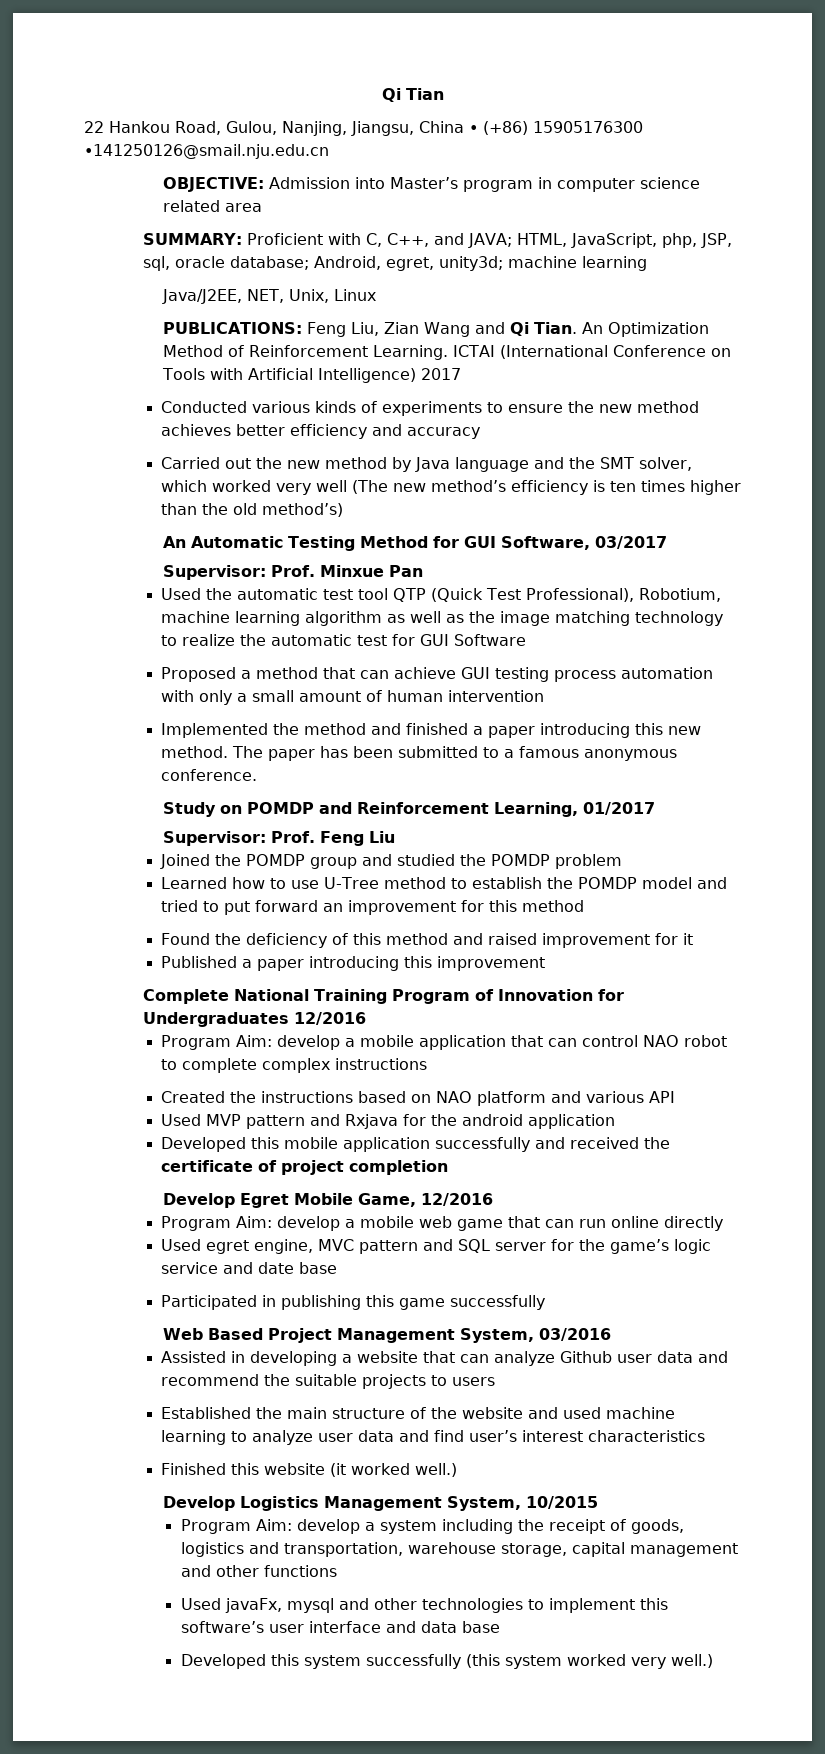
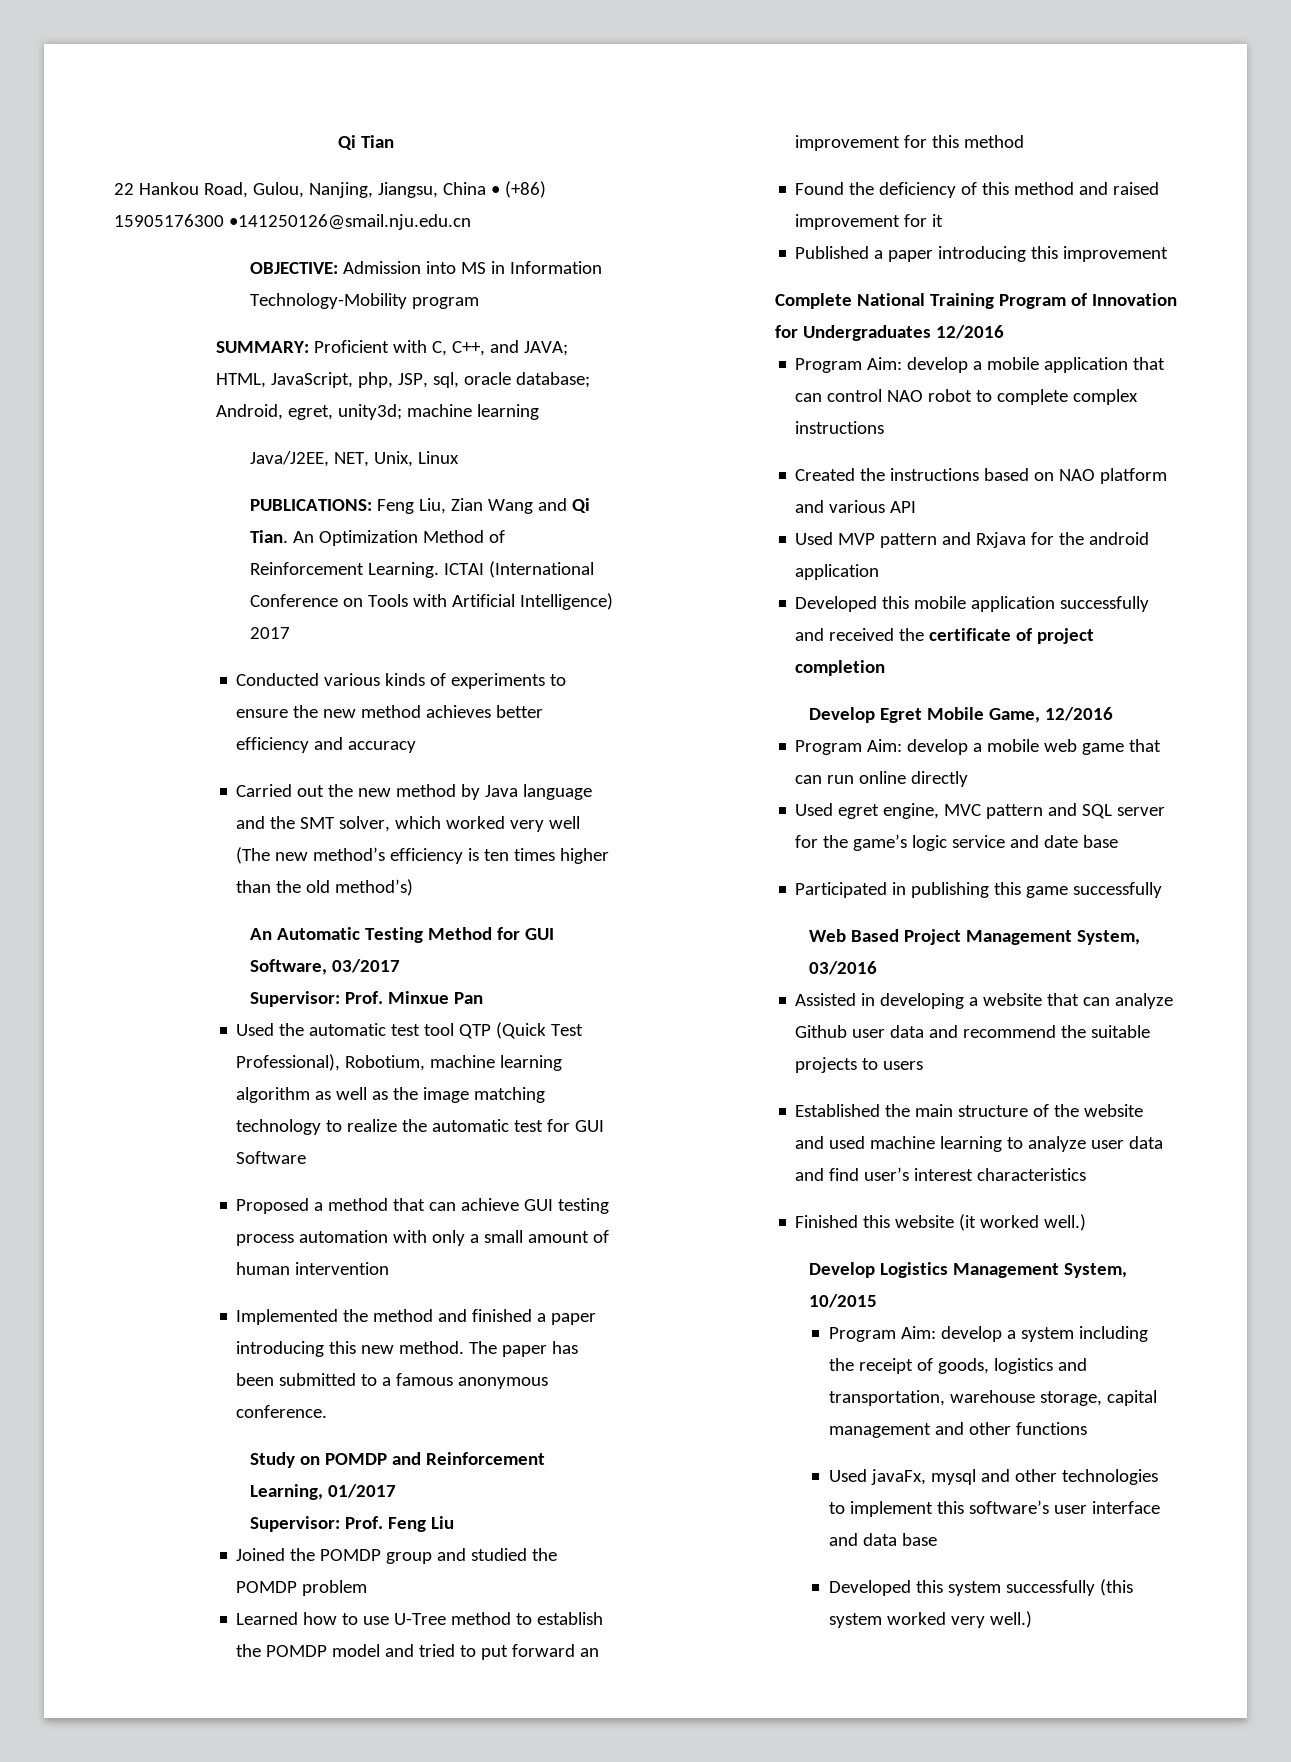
[390,177,701,192] [163,200,263,212] Master’s program in computer science related area -> [460,261,602,274] [249,293,479,309] MS in Information Technology-Mobility program

